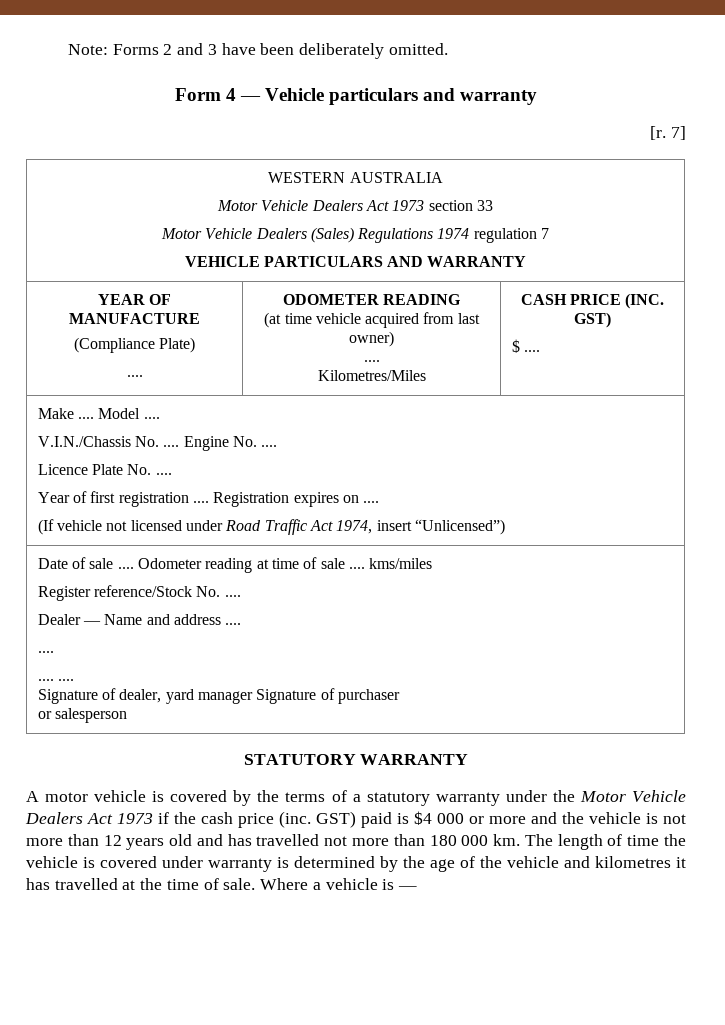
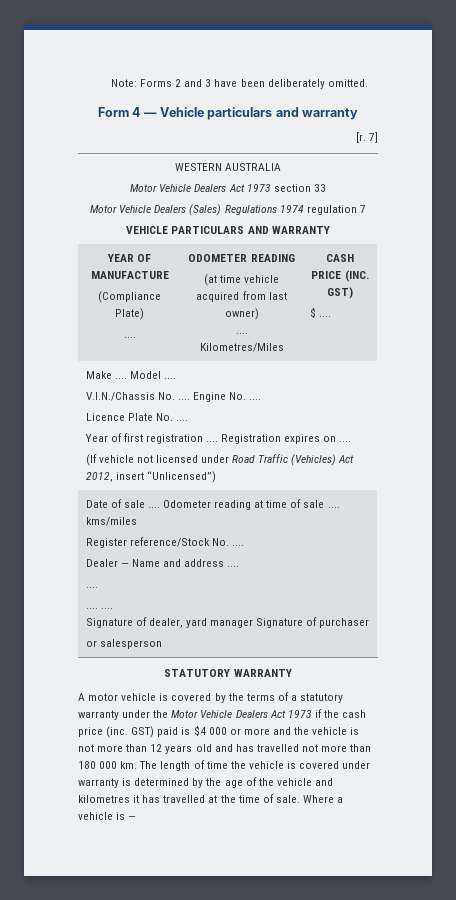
[309,520,373,534] Act 1974, -> [291,454,355,466] [85,472,113,482] (Vehicles) Act 2012,

